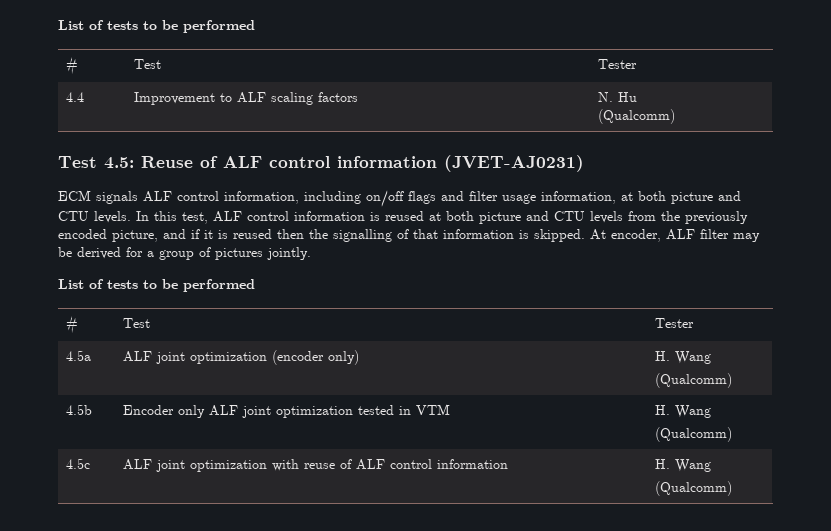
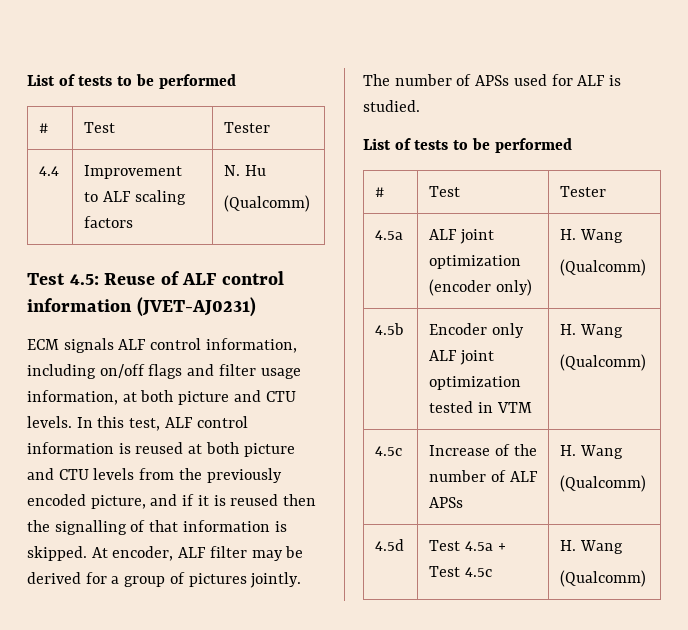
(311, 253) none -> [363,74,622,86] [363,100,420,112] The number of APSs used for ALF is studied.
[123,459,509,472] ALF joint optimization with reuse of ALF control information -> [429,444,537,456] [429,470,538,482] [429,497,464,508] [560,445,623,459] [560,475,647,492] [375,539,405,551] [429,540,506,551] [429,566,492,577] Increase of the number of ALF APSs | H. Wang // (Qualcomm) // 4.5d | Test 4.5a + Test 4.5c

